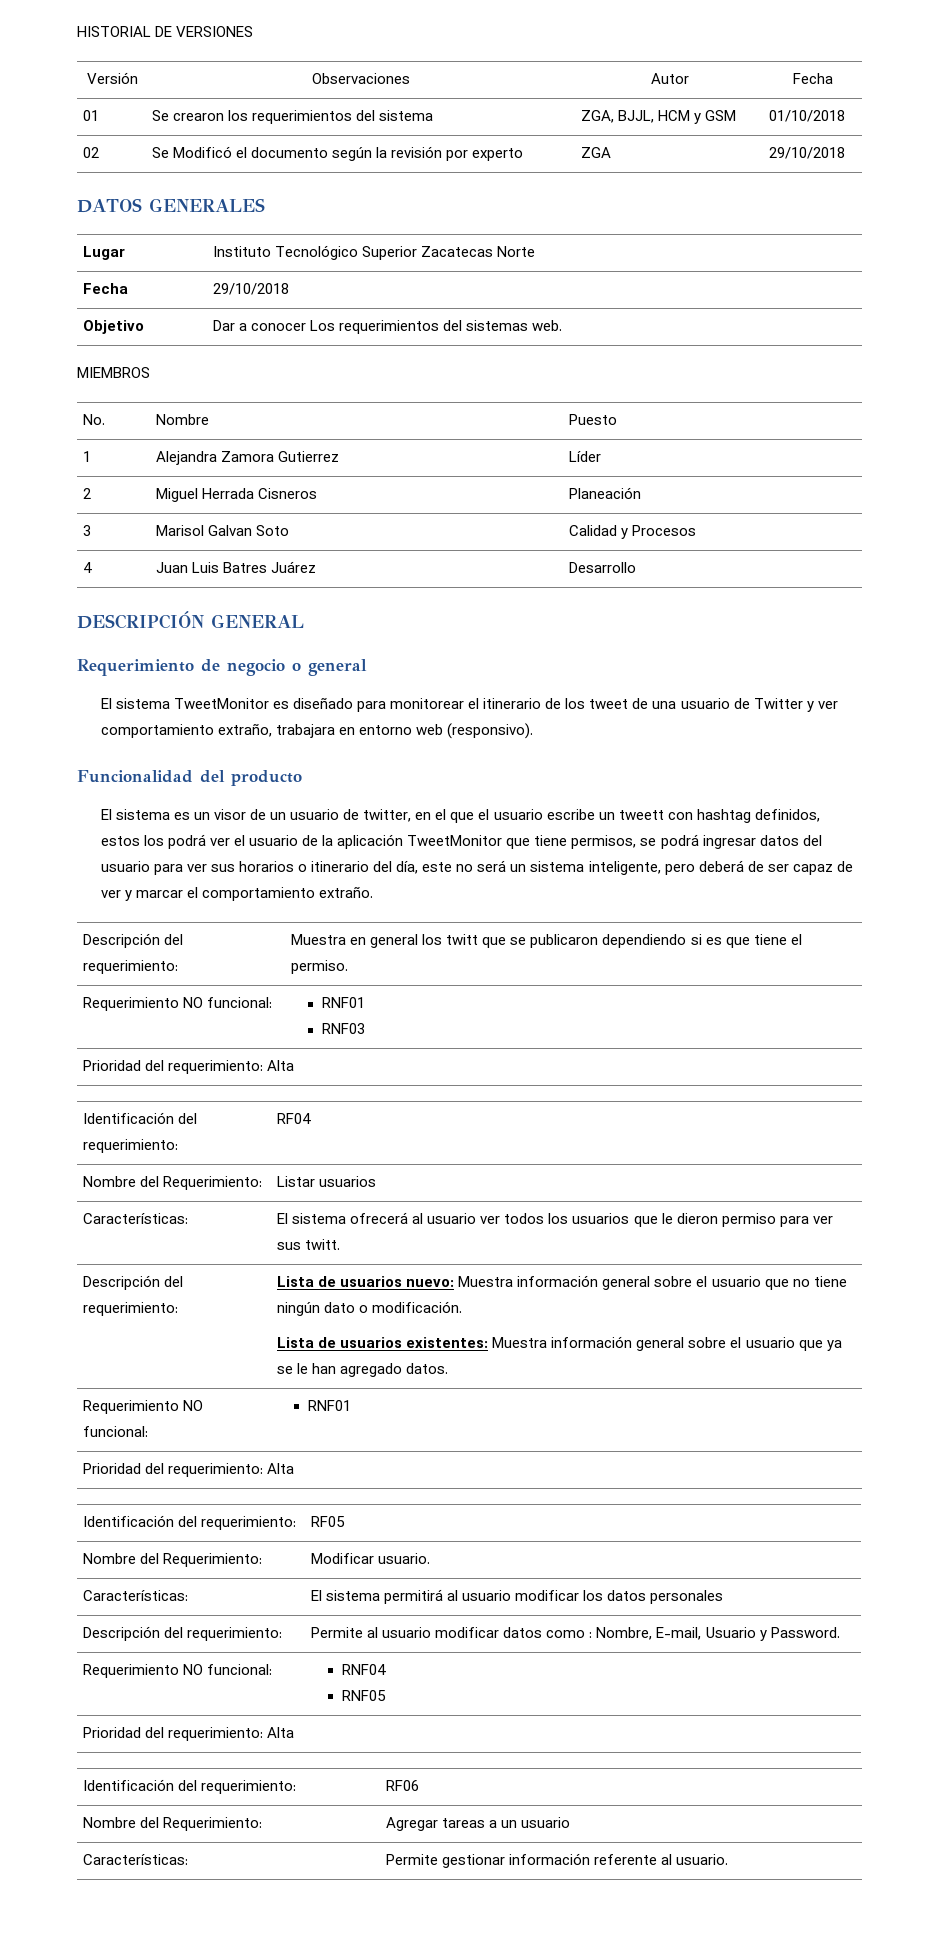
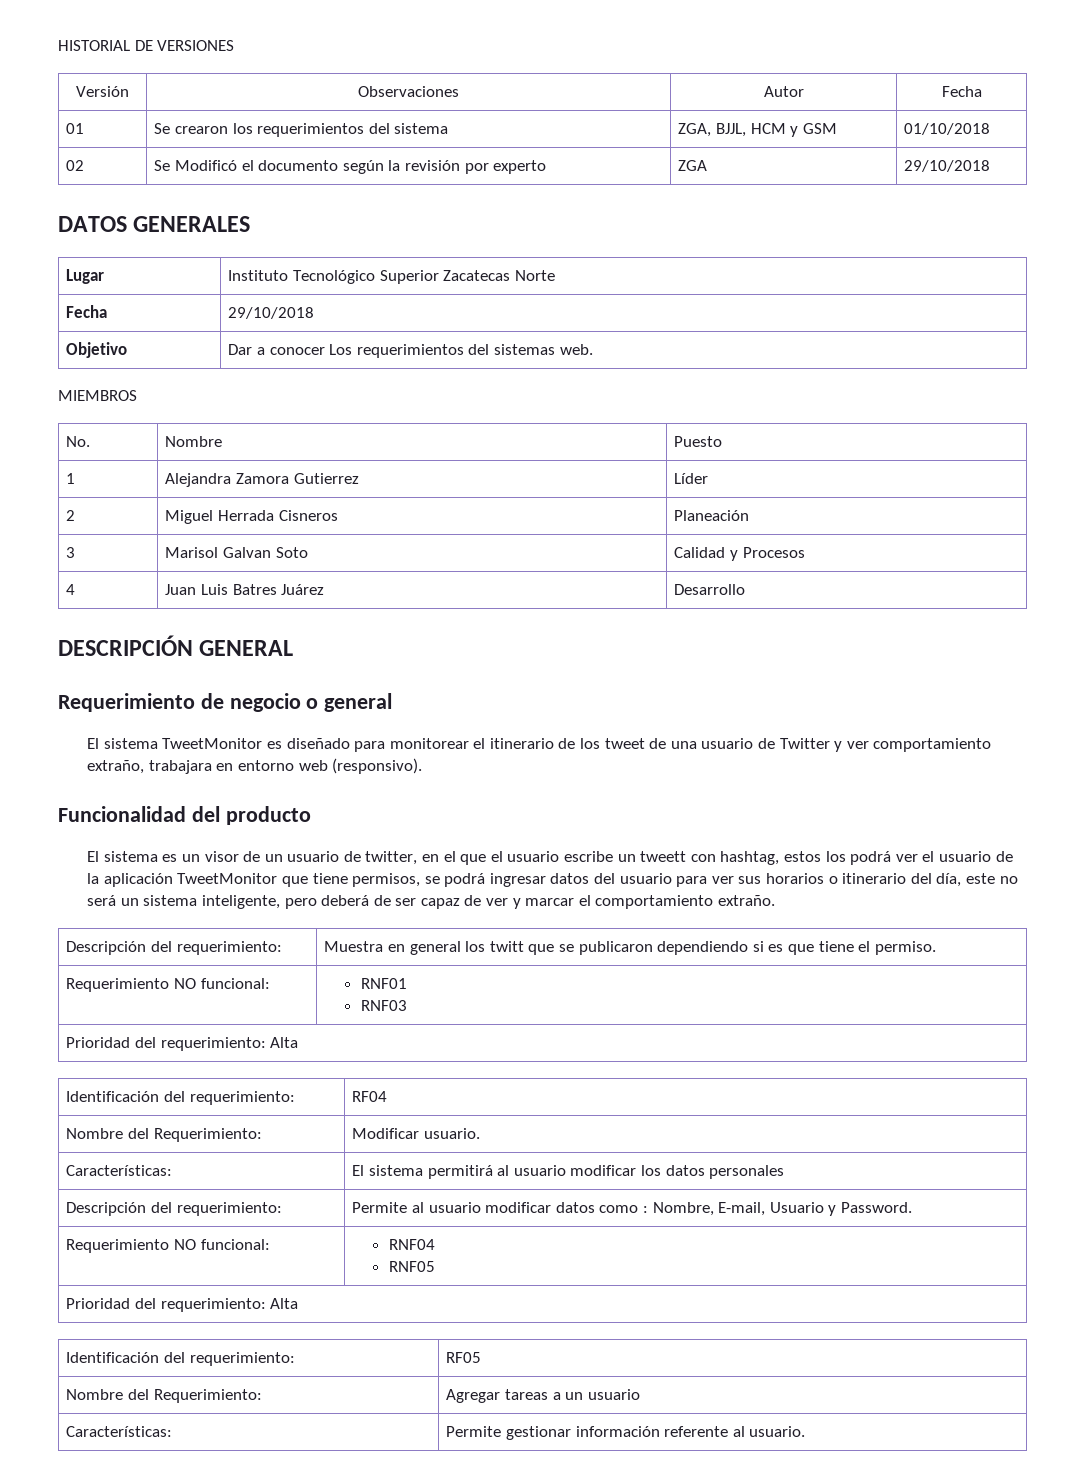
[696,809,820,823] hashtag definidos, -> [720,851,780,865] hashtag,
[83,1176,263,1190] [277,1176,377,1187] [83,1213,189,1224] [277,1212,833,1227] [277,1239,341,1250] [83,1275,184,1290] [83,1302,179,1316] [277,1275,847,1290] [277,1301,463,1316] [277,1336,842,1351] [277,1363,449,1377] [83,1400,204,1414] [83,1426,149,1437] [307,1400,351,1411] [83,1463,295,1477] [83,1515,297,1530] [311,1516,346,1527] // Nombre del Requerimiento: | Listar usuarios // Características: | El sistema ofrecerá al usuario ver todos los usuarios que le dieron permiso para ver sus twitt. // Descripción del requerimiento: | Lista de usuarios nuevo: Muestra información general sobre el usuario que no tiene ningún dato o modificación. // Lista de usuarios existentes: Muestra información general sobre el usuario que ya se le han agregado datos. // Requerimiento NO funcional: | RNF01 // Prioridad del requerimiento: Alta // Identificación del requerimiento: | RF05 -> (388, 1096) none
[386,1780,420,1791] RF06 -> [446,1352,482,1363] RF05

